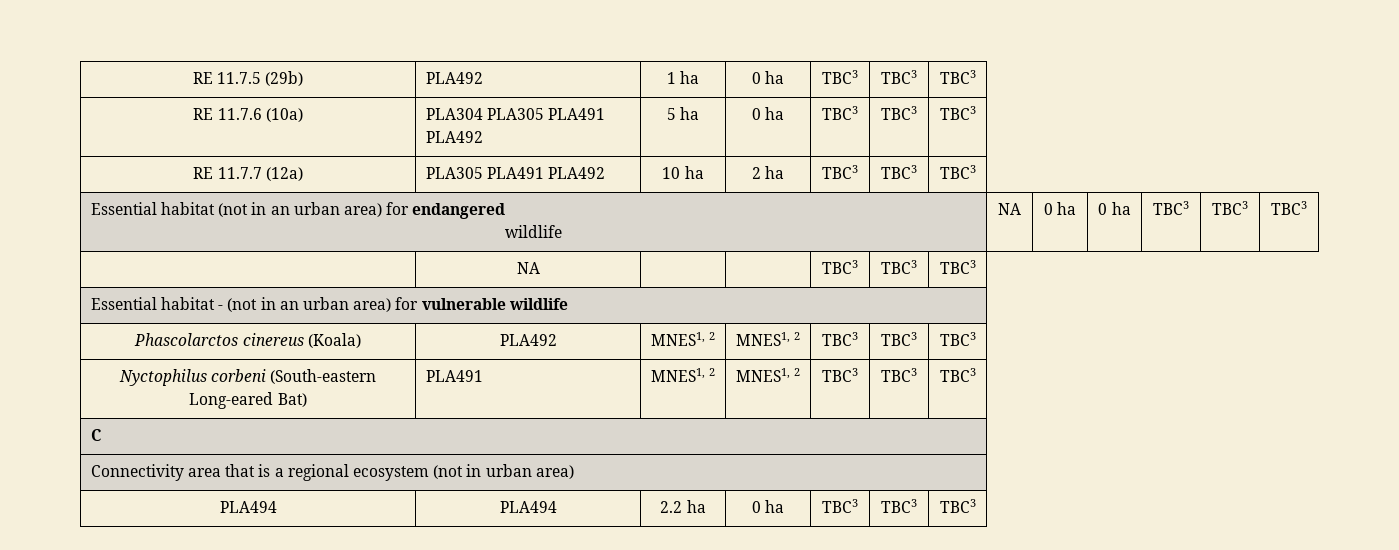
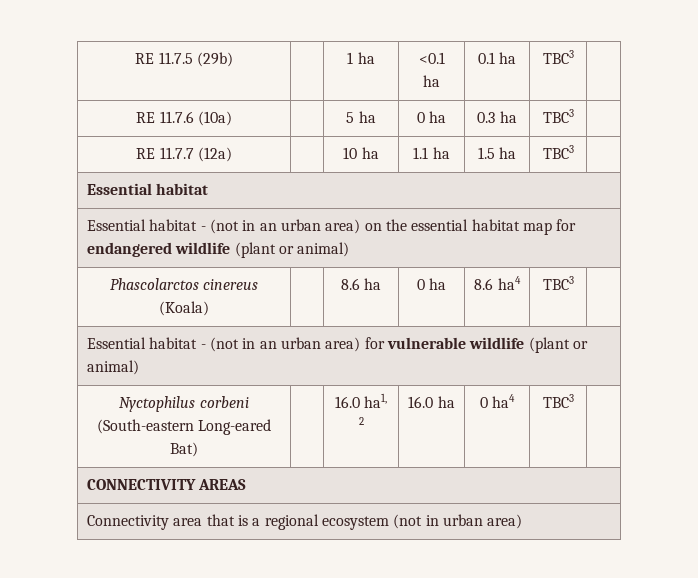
[425,72,483,84] PLA492 -> (233, 59) none
[751,71,785,84] [822,70,858,84] [881,70,917,84] [939,70,976,84] 0 ha | TBC3 | TBC3 | TBC3 -> [418,52,445,64] [423,75,440,87] [477,52,517,64] [542,50,574,64] <0.1 ha | 0.1 ha | TBC3 |
[425,108,606,120] [425,131,483,143] PLA304 PLA305 PLA491 PLA492 -> (232, 118) none
[822,106,858,120] [881,106,917,120] [939,106,976,120] TBC3 | TBC3 | TBC3 -> [477,111,517,123] [542,109,574,123] 0.3 ha | TBC3 |
[425,167,606,179] PLA305 PLA491 PLA492 -> (232, 154) none
[751,166,785,179] [822,165,858,179] [881,165,917,179] [939,165,976,179] [90,202,382,217] 2 ha | TBC3 | TBC3 | TBC3 // Essential habitat (not in an urban area) -> [413,147,450,159] [477,147,517,159] [542,145,574,159] [87,183,209,195] [87,219,552,235] 1.1 ha | 1.5 ha | TBC3 | // Essential habitat // Essential habitat - (not in an urban area) on the essential habitat map
[505,225,562,238] [998,203,1021,215] [1043,202,1077,215] [1098,202,1131,215] [1153,201,1189,215] [1212,201,1248,215] [1271,201,1307,215] [516,262,540,274] [822,260,858,274] [881,260,917,274] [939,260,976,274] // wildlife | NA | 0 ha | 0 ha | TBC3 | TBC3 | TBC3 // | NA | | | TBC3 | TBC3 | TBC3 -> [175,242,350,258] [109,278,259,290] [159,301,209,316] [340,278,382,290] [416,278,447,290] [474,276,521,290] [542,276,574,290] wildlife (plant or animal) // Phascolarctos cinereus (Koala) | | 8.6 ha | 0 ha | 8.6 ha4 | TBC3 |
[134,333,361,348] [499,334,557,346] [650,332,716,346] [735,332,801,346] [822,332,858,346] [881,332,917,346] [939,332,976,346] // Phascolarctos cinereus (Koala) | PLA492 | MNES1, 2 | MNES1, 2 | TBC3 | TBC3 | TBC3 -> [528,337,588,353] [87,360,140,375] (plant or animal)
[425,370,483,382] [650,368,716,382] [735,368,801,382] [822,368,858,382] [881,368,917,382] [939,368,976,382] [90,429,101,441] PLA491 | MNES1, 2 | MNES1, 2 | TBC3 | TBC3 | TBC3 // C -> [334,393,388,408] [358,417,364,425] [408,396,455,408] [479,394,516,408] [542,394,574,408] [87,479,247,490] | 16.0 ha1, 2 | 16.0 ha | 0 ha4 | TBC3 | // CONNECTIVITY AREAS
[219,501,277,513] [499,501,557,513] [660,500,706,513] [751,500,785,513] [822,499,858,513] [881,499,917,513] [939,499,976,513] // PLA494 | PLA494 | 2.2 ha | 0 ha | TBC3 | TBC3 | TBC3 -> (523, 521) none

